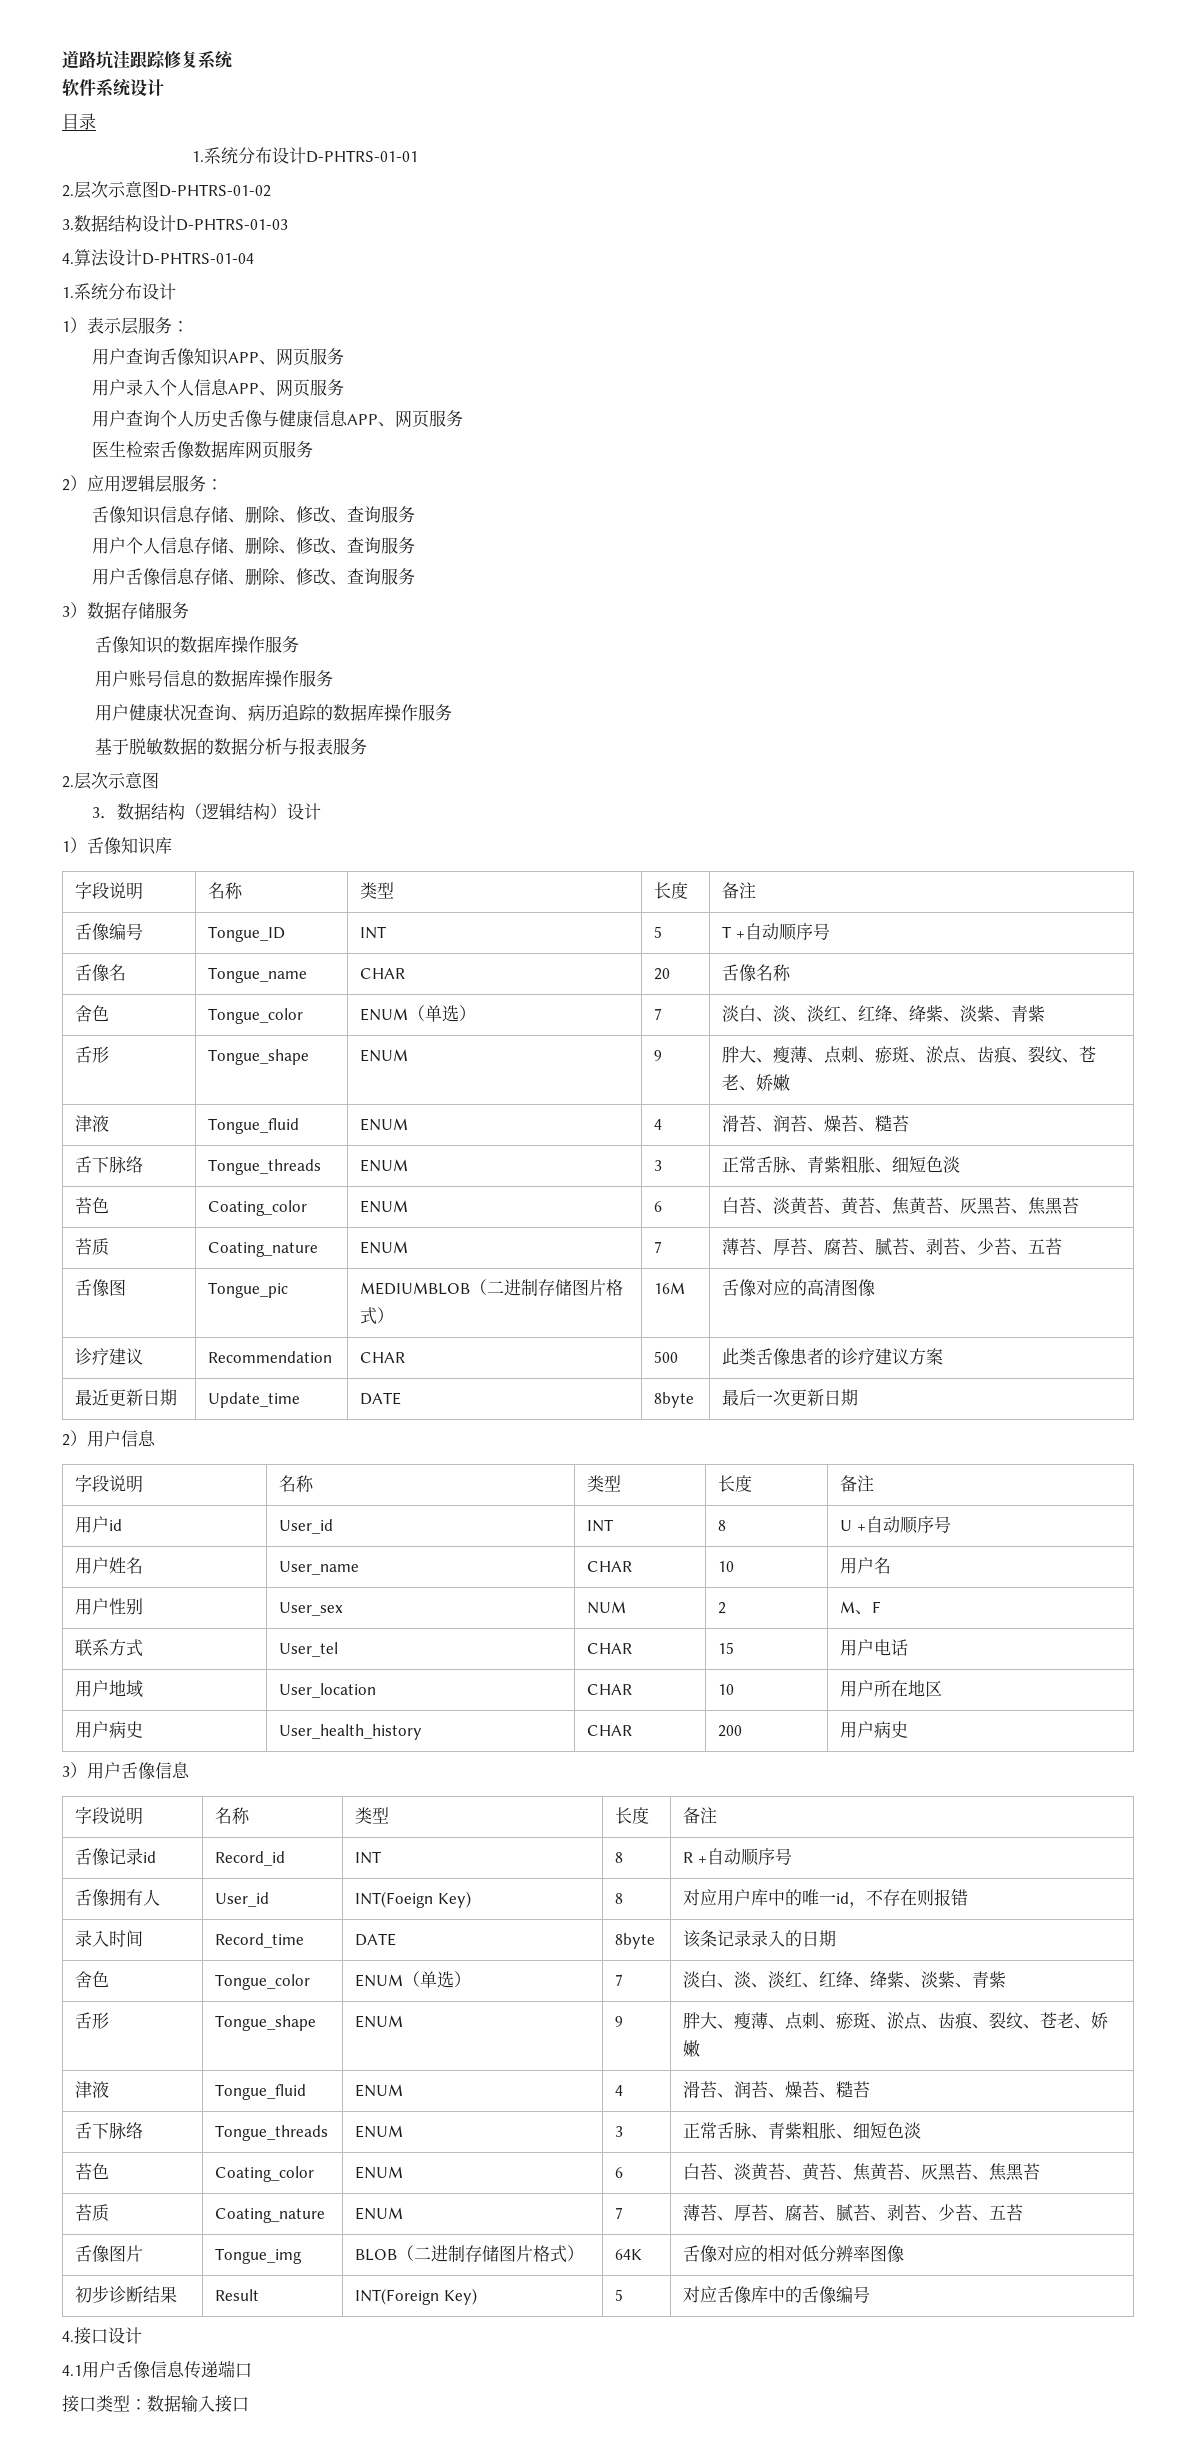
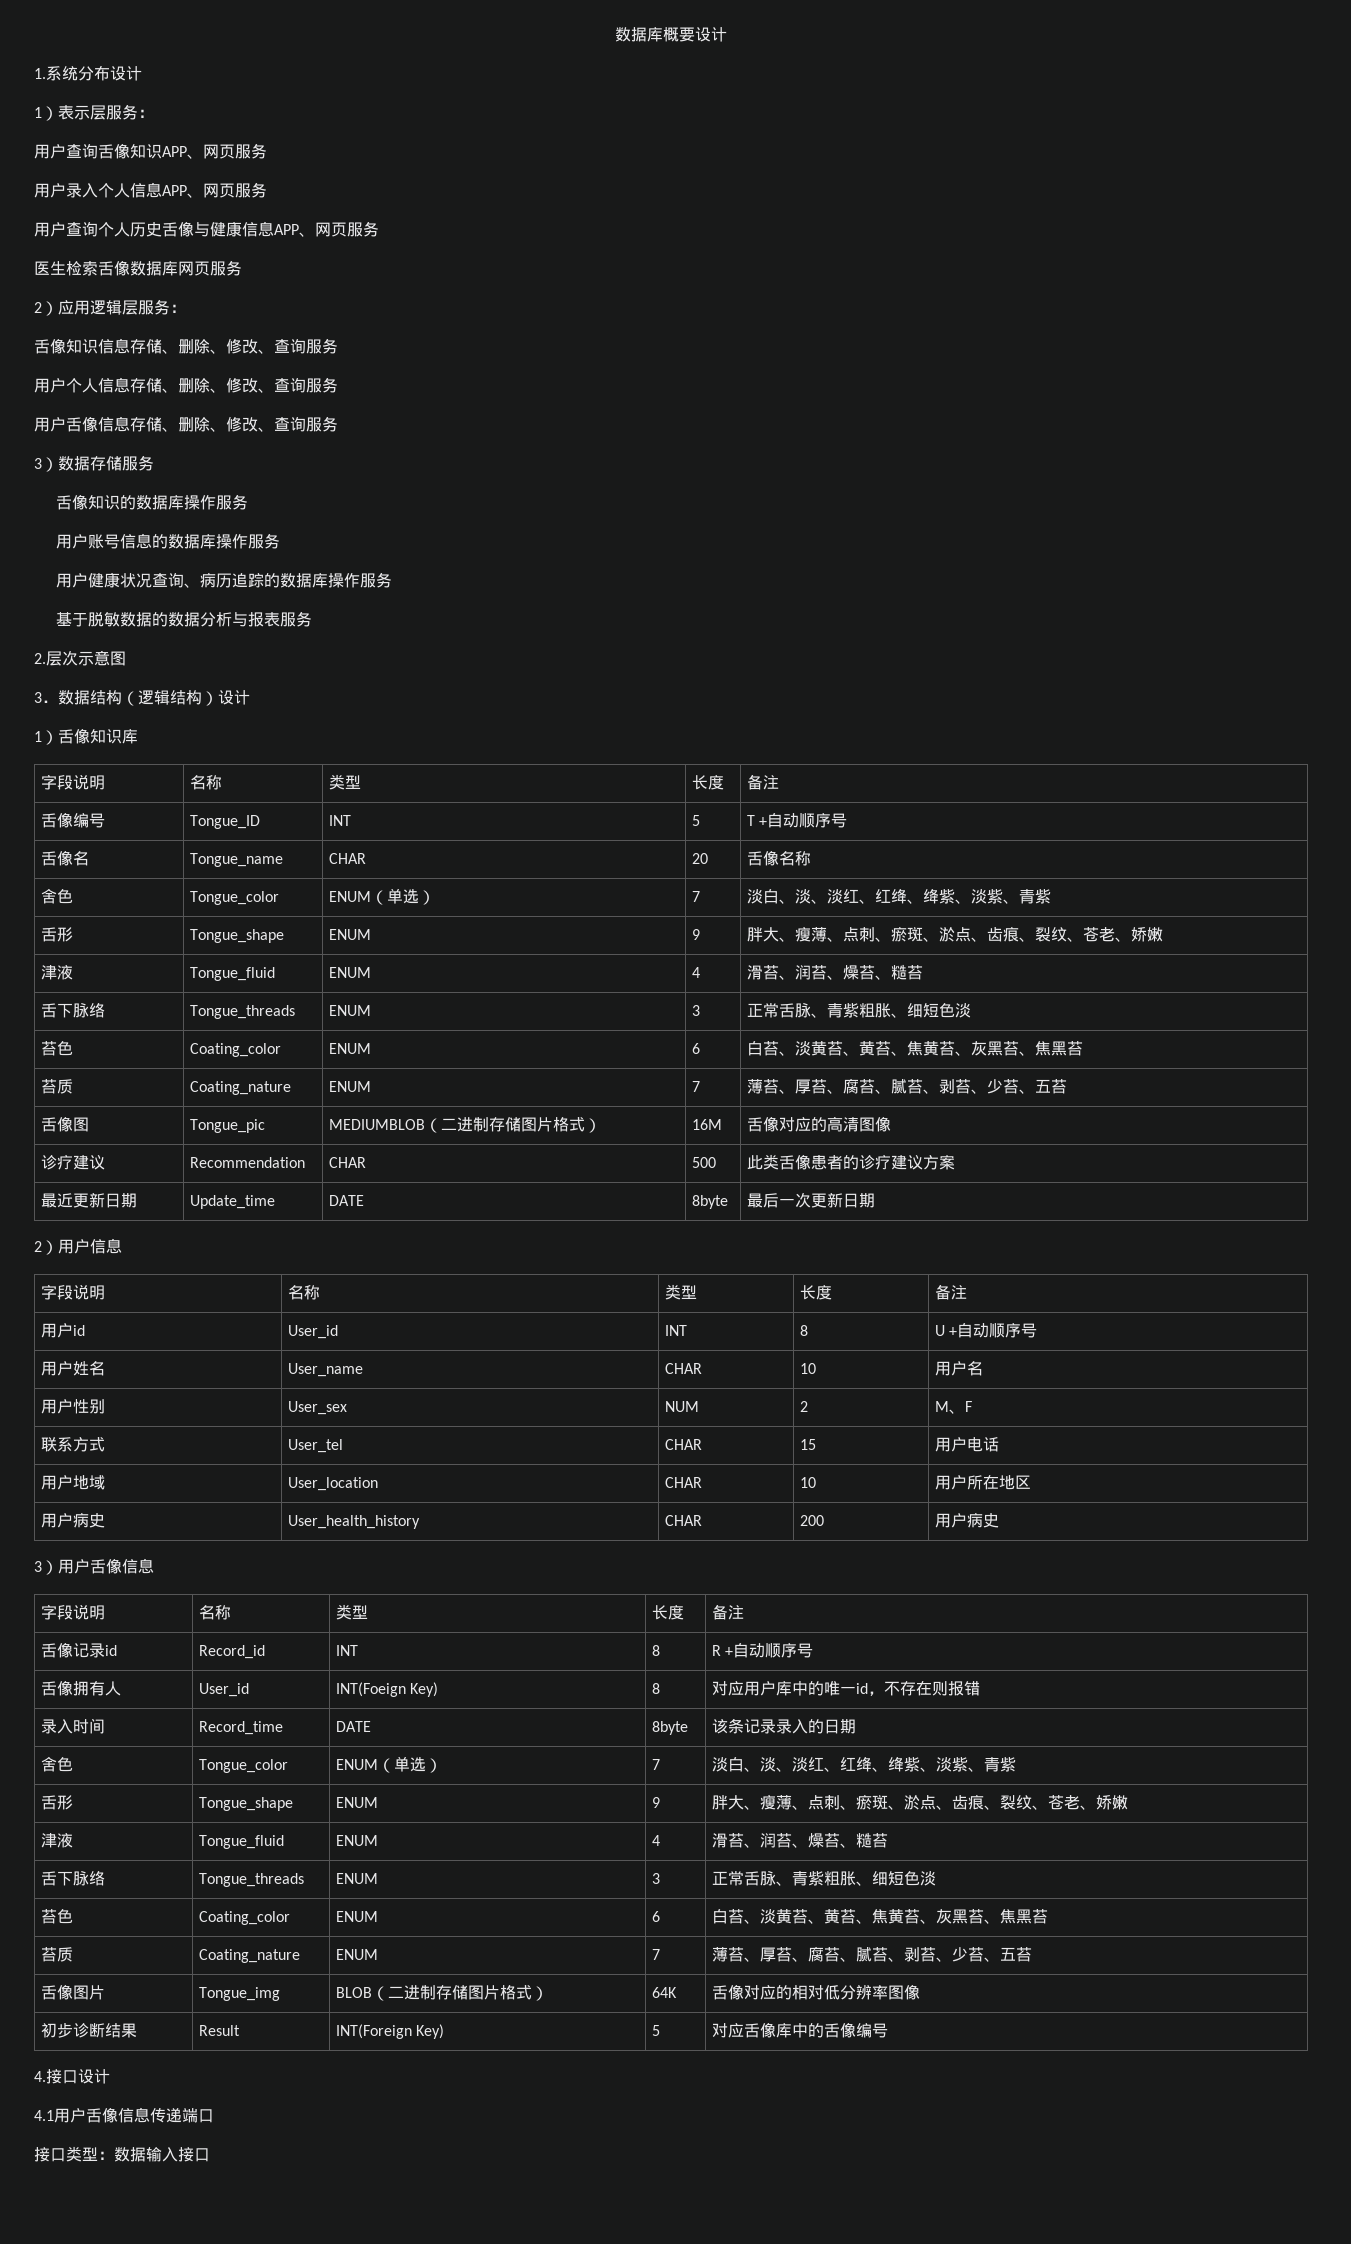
[62,50,233,69] [62,78,164,97] [62,113,96,130] [192,147,419,164] [62,181,271,199] [62,215,288,232] [62,249,254,267] 道路坑洼跟踪修复系统 // 软件系统设计 // 目录 // 1.系统分布设计D-PHTRS-01-01 // 2.层次示意图D-PHTRS-01-02 // 3.数据结构设计D-PHTRS-01-03 // 4.算法设计D-PHTRS-01-04 -> [615,27,727,42] 数据库概要设计

